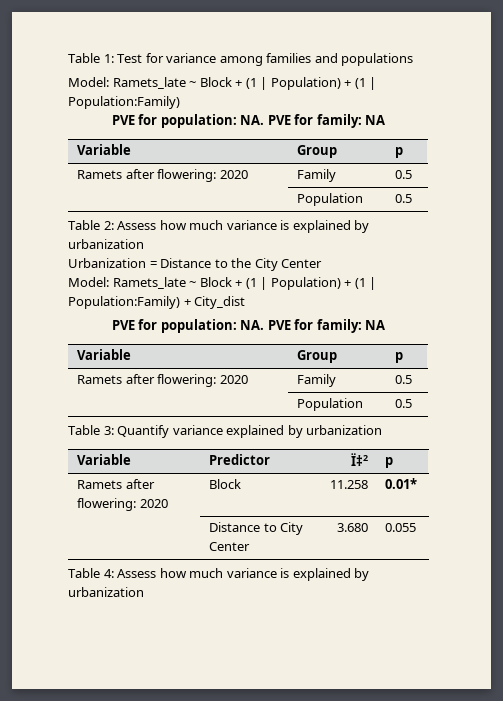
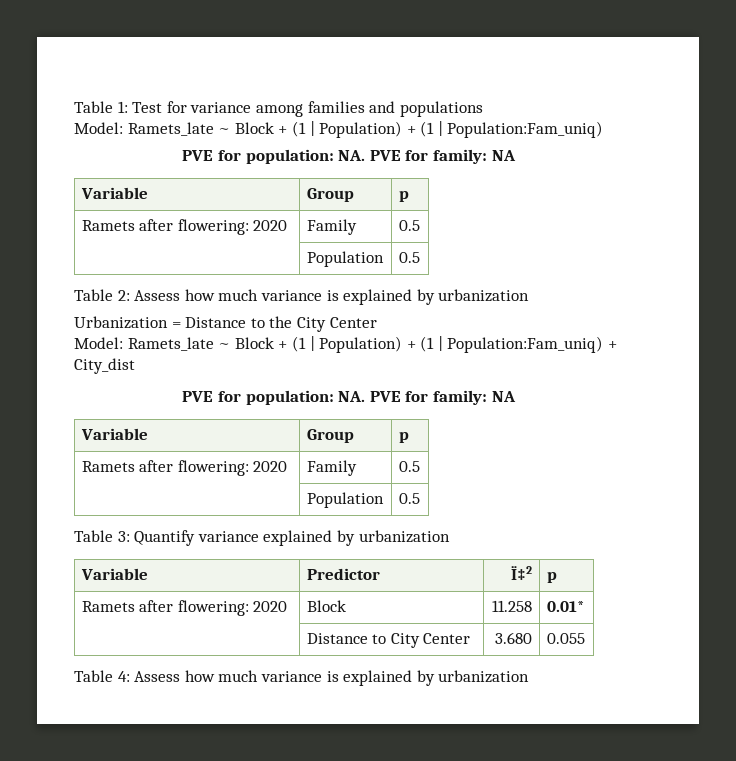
[68,96,180,109] Population:Family) -> [447,121,604,138] Population:Fam_uniq)
[68,296,180,309] Population:Family) -> [447,336,604,353] Population:Fam_uniq)

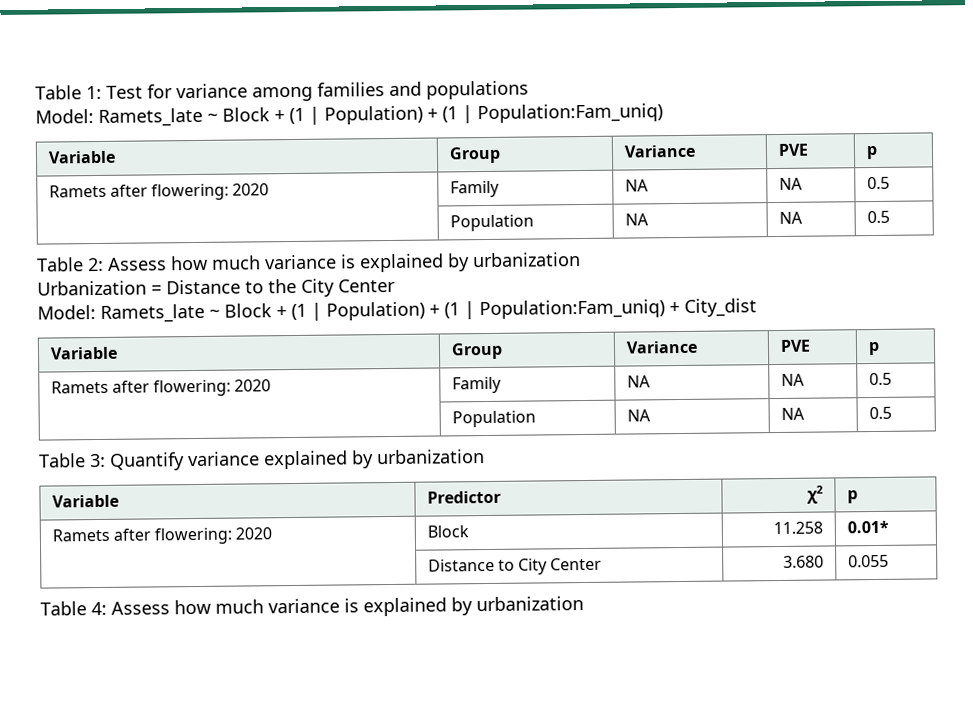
[182,149,516,164] [80,187,148,199] [306,188,354,202] [398,191,409,202] [81,219,288,235] [306,219,357,235] [398,220,420,231] [306,251,384,267] // PVE for population: NA. PVE for family: NA // Variable | Group | p // Ramets after flowering: 2020 | Family | 0.5 // | Population -> [47,150,116,164] [448,146,501,164] [623,144,696,158] [777,143,809,156] [865,145,878,160] [48,183,270,201] [449,180,500,198] [624,179,649,192] [778,177,803,190] [866,176,890,190] [449,214,534,232] [624,213,649,226] [778,211,803,224] // Variable | Group | Variance | PVE | p // Ramets after flowering: 2020 | Family | NA | NA | 0.5 // | Population | NA | NA
[182,390,516,405] [80,428,148,440] [306,429,354,443] [398,432,409,443] [81,460,288,476] [306,460,357,476] [398,461,420,472] [306,492,384,508] // PVE for population: NA. PVE for family: NA // Variable | Group | p // Ramets after flowering: 2020 | Family | 0.5 // | Population -> [49,346,118,360] [450,342,503,360] [625,340,698,354] [779,339,811,352] [867,341,880,356] [50,379,272,397] [451,376,502,394] [626,375,651,388] [780,373,805,386] [868,372,892,386] [451,410,536,428] [626,409,651,422] [780,407,805,420] // Variable | Group | Variance | PVE | p // Ramets after flowering: 2020 | Family | NA | NA | 0.5 // | Population | NA | NA
[511,566,533,580] Ï‡2 -> [806,485,824,504] χ2

